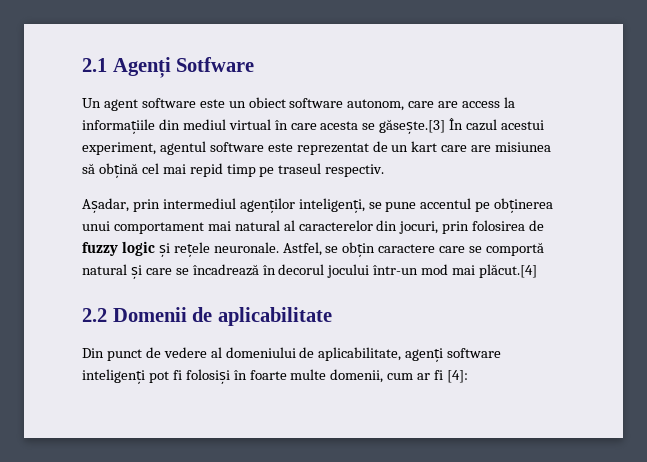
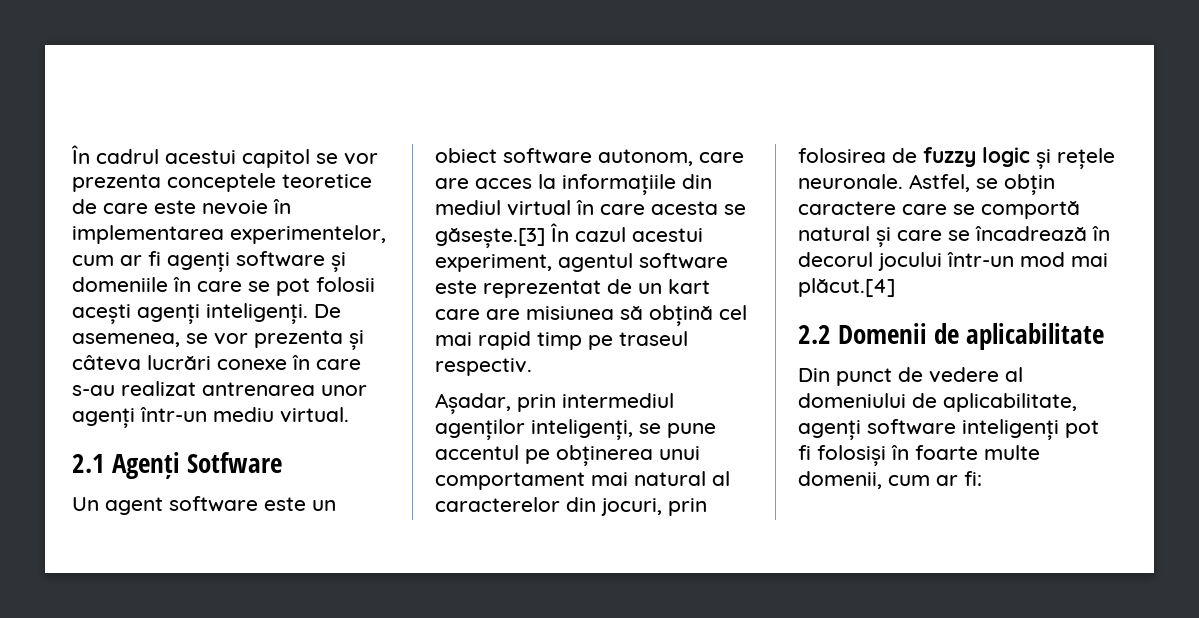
(82, 65) none -> [71,145,378,168] [72,173,372,192] [72,199,291,215] [72,225,386,244] [72,251,346,272] [72,277,375,296] [72,303,341,324] [72,330,364,350] [72,355,361,371] [72,381,367,396] [72,407,349,428] În cadrul acestui capitol se vor prezenta conceptele teoretice de care este nevoie în implementarea experimentelor, cum ar fi agenți software și domeniile în care se pot folosii acești agenți inteligenți. De asemenea, se vor prezenta și câteva lucrări conexe în care s-au realizat antrenarea unor agenți într-un mediu virtual. //
[462,101,501,108] access -> [475,178,532,189] acces
[189,163,223,177] repid -> [478,331,531,350] rapid
[434,370,469,383] fi [4]: -> [964,471,982,486] fi:

